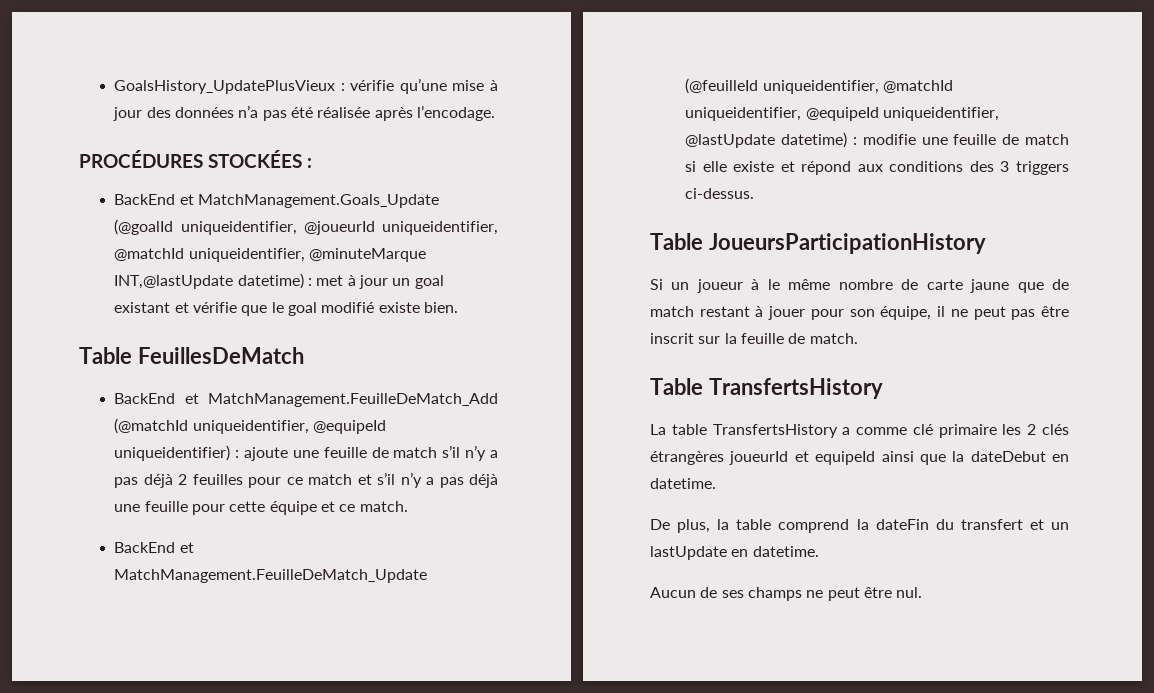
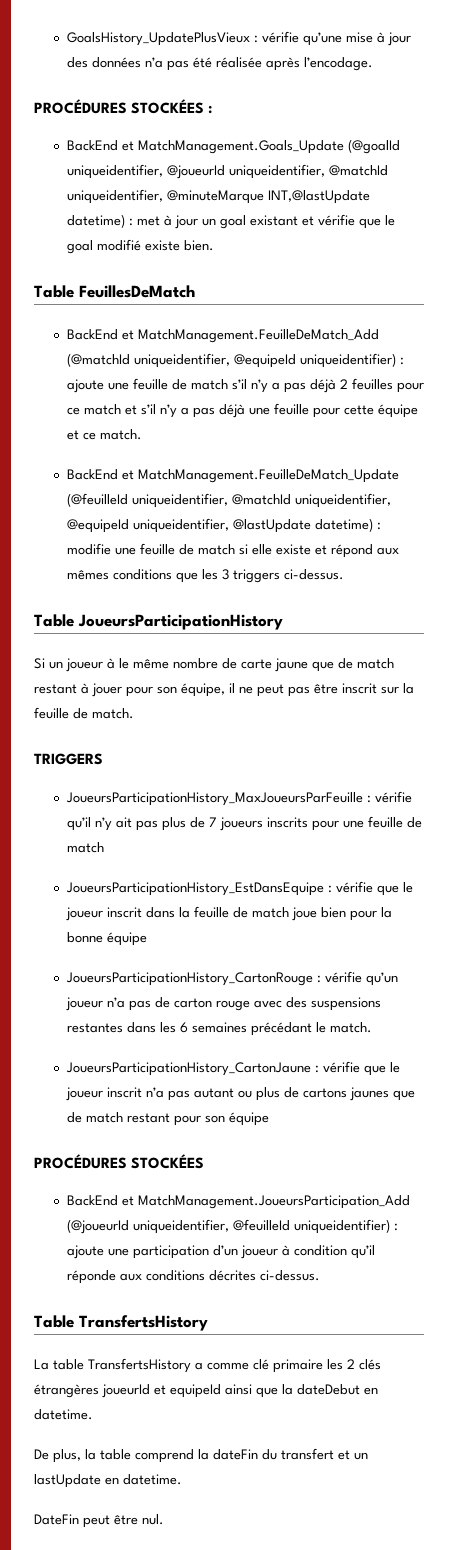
[889,161,994,172] conditions des -> [66,569,218,583] mêmes conditions que les
(858, 338) none -> [34,753,103,765] [65,791,412,806] [66,816,422,831] [66,842,104,853] [65,881,413,896] [65,906,392,921] [66,932,147,946] [65,971,398,986] [65,997,381,1011] [66,1022,372,1036] [65,1061,400,1076] [65,1087,415,1101] [66,1112,269,1126] [34,1154,205,1169] [66,1195,410,1209] [66,1219,398,1234] [66,1245,375,1259] [66,1270,320,1284] // TRIGGERS // JoueursParticipationHistory_MaxJoueursParFeuille : vérifie qu’il n’y ait pas plus de 7 joueurs inscrits pour une feuille de match // JoueursParticipationHistory_EstDansEquipe : vérifie que le joueur inscrit dans la feuille de match joue bien pour la bonne équipe // JoueursParticipationHistory_CartonRouge : vérifie qu’un joueur n’a pas de carton rouge avec des suspensions restantes dans les 6 semaines précédant le match. // JoueursParticipationHistory_CartonJaune : vérifie que le joueur inscrit n’a pas autant ou plus de cartons jaunes que de match restant pour son équipe // PROCÉDURES STOCKÉES // BackEnd et MatchManagement.JoueursParticipation_Add (@joueurId uniqueidentifier, @feuilleId uniqueidentifier) : ajoute une participation d’un joueur à condition qu’il réponde aux conditions décrites ci-dessus.
[650,587,824,601] Aucun de ses champs ne -> [34,1514,79,1525] DateFin

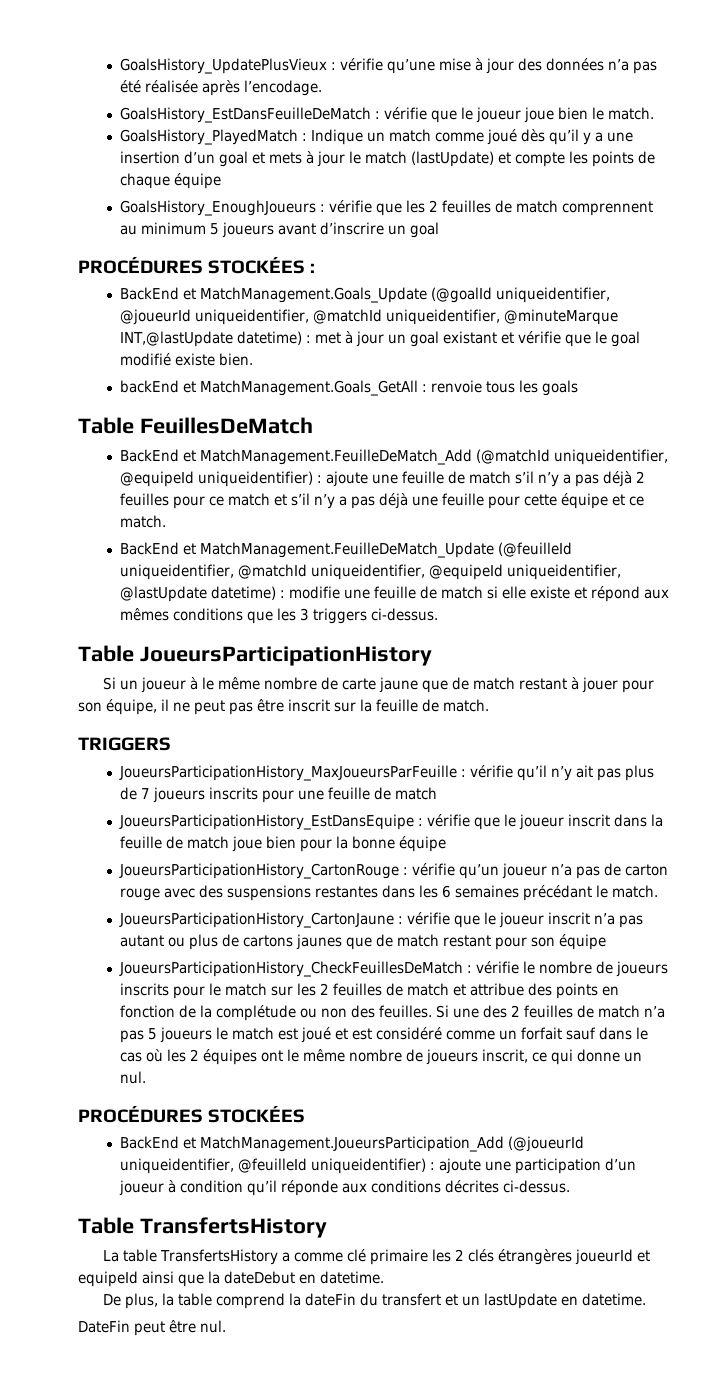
(373, 64) none -> [119,107,654,123] [119,129,633,145] [119,151,655,167] [119,173,221,189] [119,200,653,216] [119,222,439,238] // GoalsHistory_EstDansFeuilleDeMatch : vérifie que le joueur joue bien le match. // GoalsHistory_PlayedMatch : Indique un match comme joué dès qu’il y a une insertion d’un goal et mets à jour le match (lastUpdate) et compte les points de chaque équipe // GoalsHistory_EnoughJoueurs : vérifie que les 2 feuilles de match comprennent au minimum 5 joueurs avant d’inscrire un goal
(214, 245) none -> [119,380,578,396] // backEnd et MatchManagement.Goals_GetAll : renvoie tous les goals
(269, 1119) none -> [118,961,668,977] [119,983,619,999] [119,1005,665,1021] [119,1027,648,1043] [119,1049,642,1065] [119,1071,146,1084] // JoueursParticipationHistory_CheckFeuillesDeMatch : vérifie le nombre de joueurs inscrits pour le match sur les 2 feuilles de match et attribue des points en fonction de la complétude ou non des feuilles. Si une des 2 feuilles de match n’a pas 5 joueurs le match est joué et est considéré comme un forfait sauf dans le cas où les 2 équipes ont le même nombre de joueurs inscrit, ce qui donne un nul.

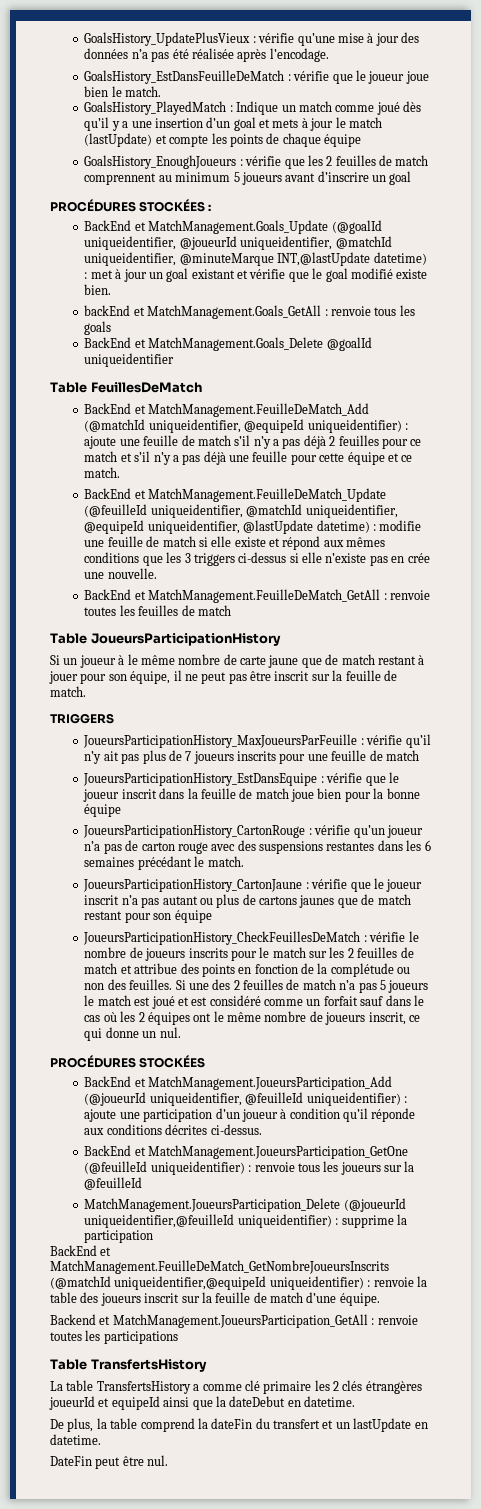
(578, 388) none -> [84,337,372,351] [84,353,175,367] // BackEnd et MatchManagement.Goals_Delete @goalId uniqueidentifier
[370,608,438,621] ci-dessus. -> [238,552,430,566] [84,568,157,579] [84,589,430,603] [84,605,231,616] ci-dessus si elle n’existe pas en crée une nouvelle. // BackEnd et MatchManagement.FeuilleDeMatch_GetAll : renvoie toutes les feuilles de match
(570, 1186) none -> [84,1145,409,1159] [84,1161,415,1175] [84,1177,143,1190] [84,1198,406,1212] [84,1214,407,1228] [84,1230,154,1243] [50,1245,112,1256] [50,1260,389,1274] [50,1276,427,1290] [50,1292,380,1306] [50,1314,418,1328] [50,1330,178,1344] // BackEnd et MatchManagement.JoueursParticipation_GetOne (@feuilleId uniqueidentifier) : renvoie tous les joueurs sur la @feuilleId // MatchManagement.JoueursParticipation_Delete (@joueurId uniqueidentifier,@feuilleId uniqueidentifier) : supprime la participation // BackEnd et MatchManagement.FeuilleDeMatch_GetNombreJoueursInscrits (@matchId uniqueidentifier,@equipeId uniqueidentifier) : renvoie la table des joueurs inscrit sur la feuille de match d’une équipe. // Backend et MatchManagement.JoueursParticipation_GetAll : renvoie toutes les participations

